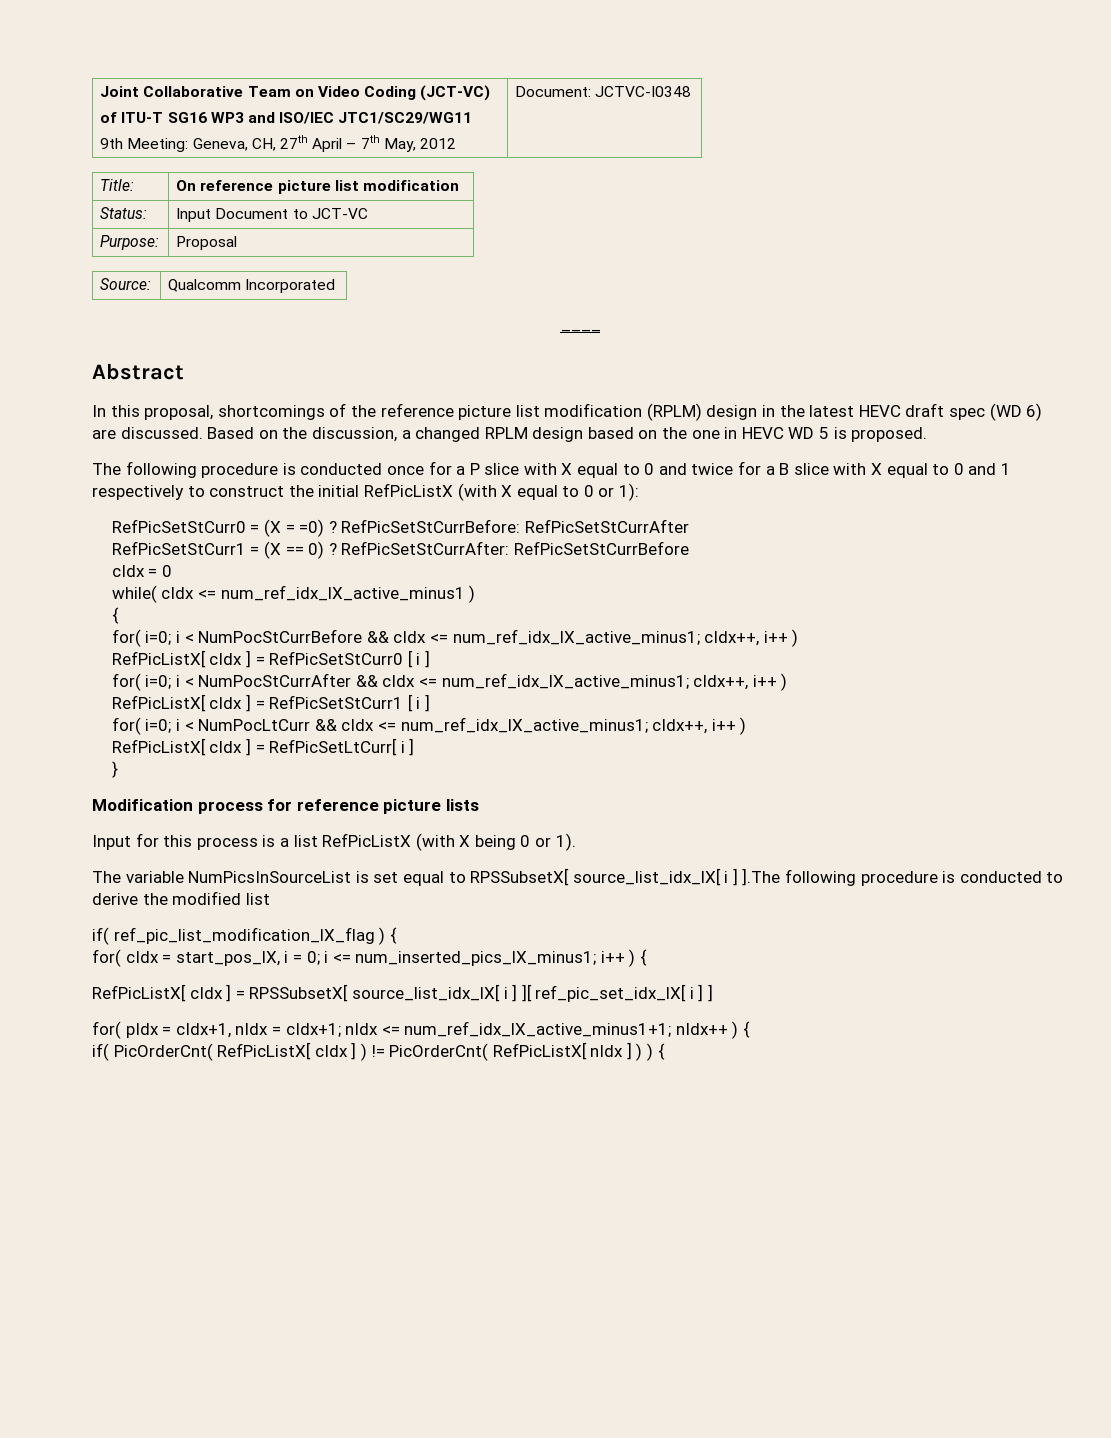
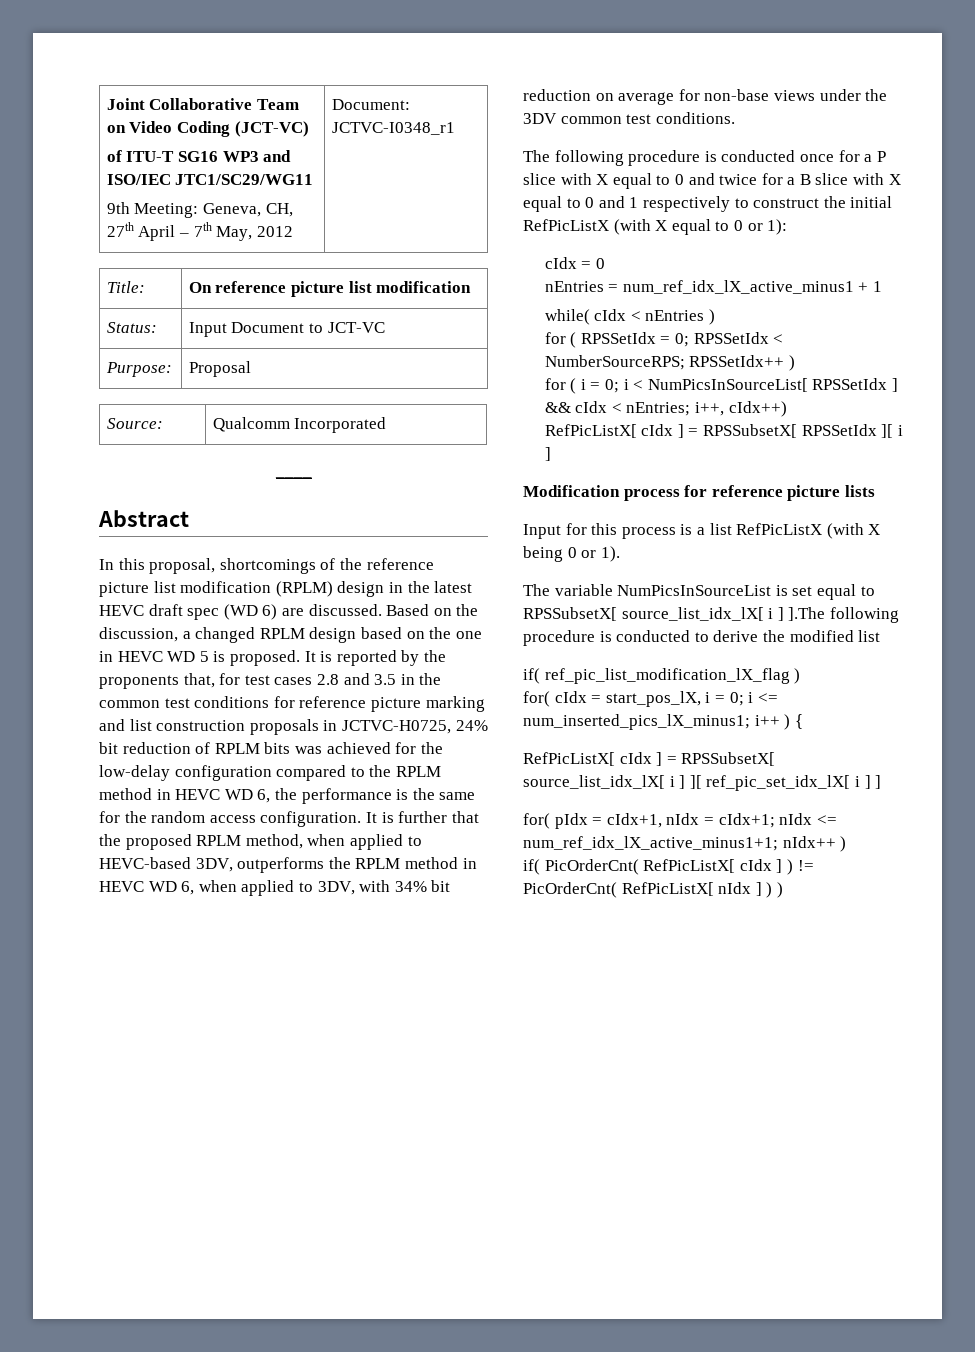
[595,86,692,97] JCTVC-I0348 -> [331,122,455,135] JCTVC-I0348_r1
(928, 434) none -> [304,650,446,666] [99,673,442,689] [99,696,485,712] [99,719,488,735] [99,742,443,754] [99,765,441,781] [99,788,476,804] [99,811,479,827] [99,834,422,850] [99,857,477,873] [99,880,451,896] [523,89,888,105] [523,112,735,124] It is reported by the proponents that, for test cases 2.8 and 3.5 in the common test conditions for reference picture marking and list construction proposals in JCTVC-H0725, 24% bit reduction of RPLM bits was achieved for the low-delay configuration compared to the RPLM method in HEVC WD 6, the performance is the same for the random access configuration. It is further that the proposed RPLM method, when applied to HEVC-based 3DV, outperforms the RPLM method in HEVC WD 6, when applied to 3DV, with 34% bit reduction on average for non-base views under the 3DV common test conditions.
[111,519,689,537] [111,541,689,559] [111,565,173,577] RefPicSetStCurr0 = (X = =0) ? RefPicSetStCurrBefore: RefPicSetStCurrAfter // RefPicSetStCurr1 = (X == 0) ? RefPicSetStCurrAfter: RefPicSetStCurrBefore // cIdx = 0 -> [544,257,605,269] [544,280,883,294] cIdx = 0 // nEntries = num_ref_idx_lX_active_minus1 + 1
[198,585,476,603] [111,607,119,624] [111,629,799,647] [111,650,430,668] [111,673,788,691] [111,694,430,712] [111,717,747,735] [111,738,415,756] [111,761,118,778] <= num_ref_idx_lX_active_minus1 ) // { // for( i=0; i < NumPocStCurrBefore && cIdx <= num_ref_idx_lX_active_minus1; cIdx++, i++ ) // RefPicListX[ cIdx ] = RefPicSetStCurr0 [ i ] // for( i=0; i < NumPocStCurrAfter && cIdx <= num_ref_idx_lX_active_minus1; cIdx++, i++ ) // RefPicListX[ cIdx ] = RefPicSetStCurr1 [ i ] // for( i=0; i < NumPocLtCurr && cIdx <= num_ref_idx_lX_active_minus1; cIdx++, i++ ) // RefPicListX[ cIdx ] = RefPicSetLtCurr[ i ] // } -> [630,309,716,325] [544,332,784,348] [544,355,795,371] [544,378,899,394] [544,401,787,417] [544,424,903,438] [544,447,551,461] < nEntries ) // for ( RPSSetIdx = 0; RPSSetIdx < NumberSourceRPS; RPSSetIdx++ ) // for ( i = 0; i < NumPicsInSourceList[ RPSSetIdx ] && cIdx < nEntries; i++, cIdx++) // RefPicListX[ cIdx ] = RPSSubsetX[ RPSSetIdx ][ i ]
[389,927,397,944] { -> (801, 676) none
[743,1021,751,1038] { -> (847, 844) none
[657,1043,665,1060] { -> (783, 890) none

